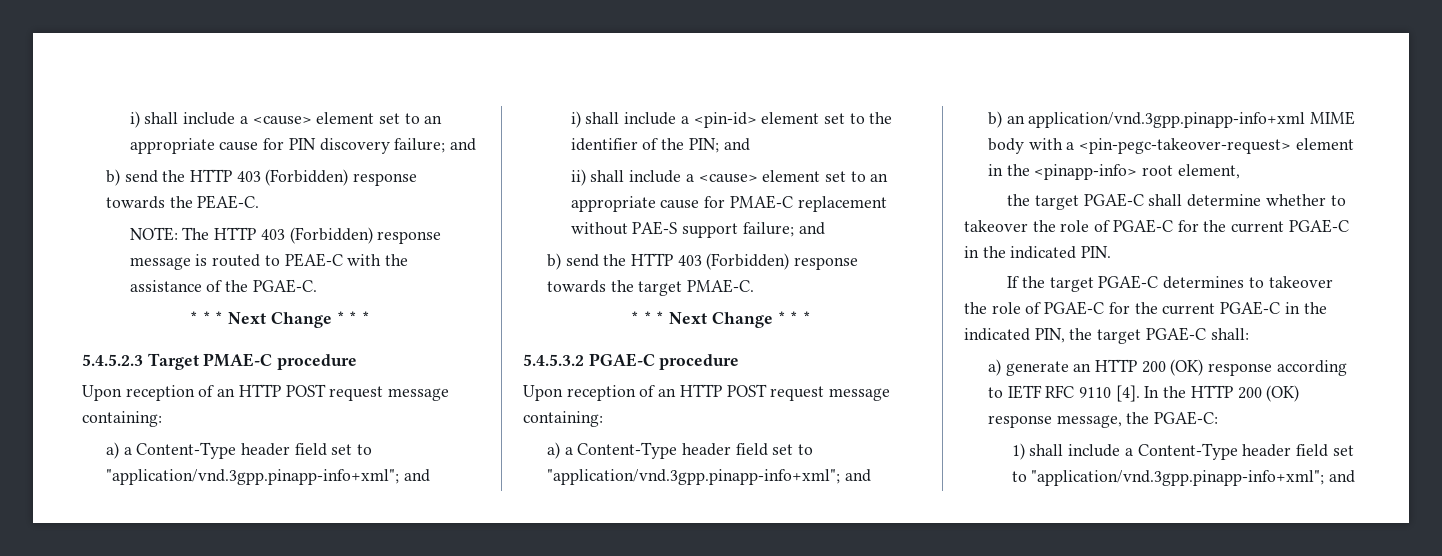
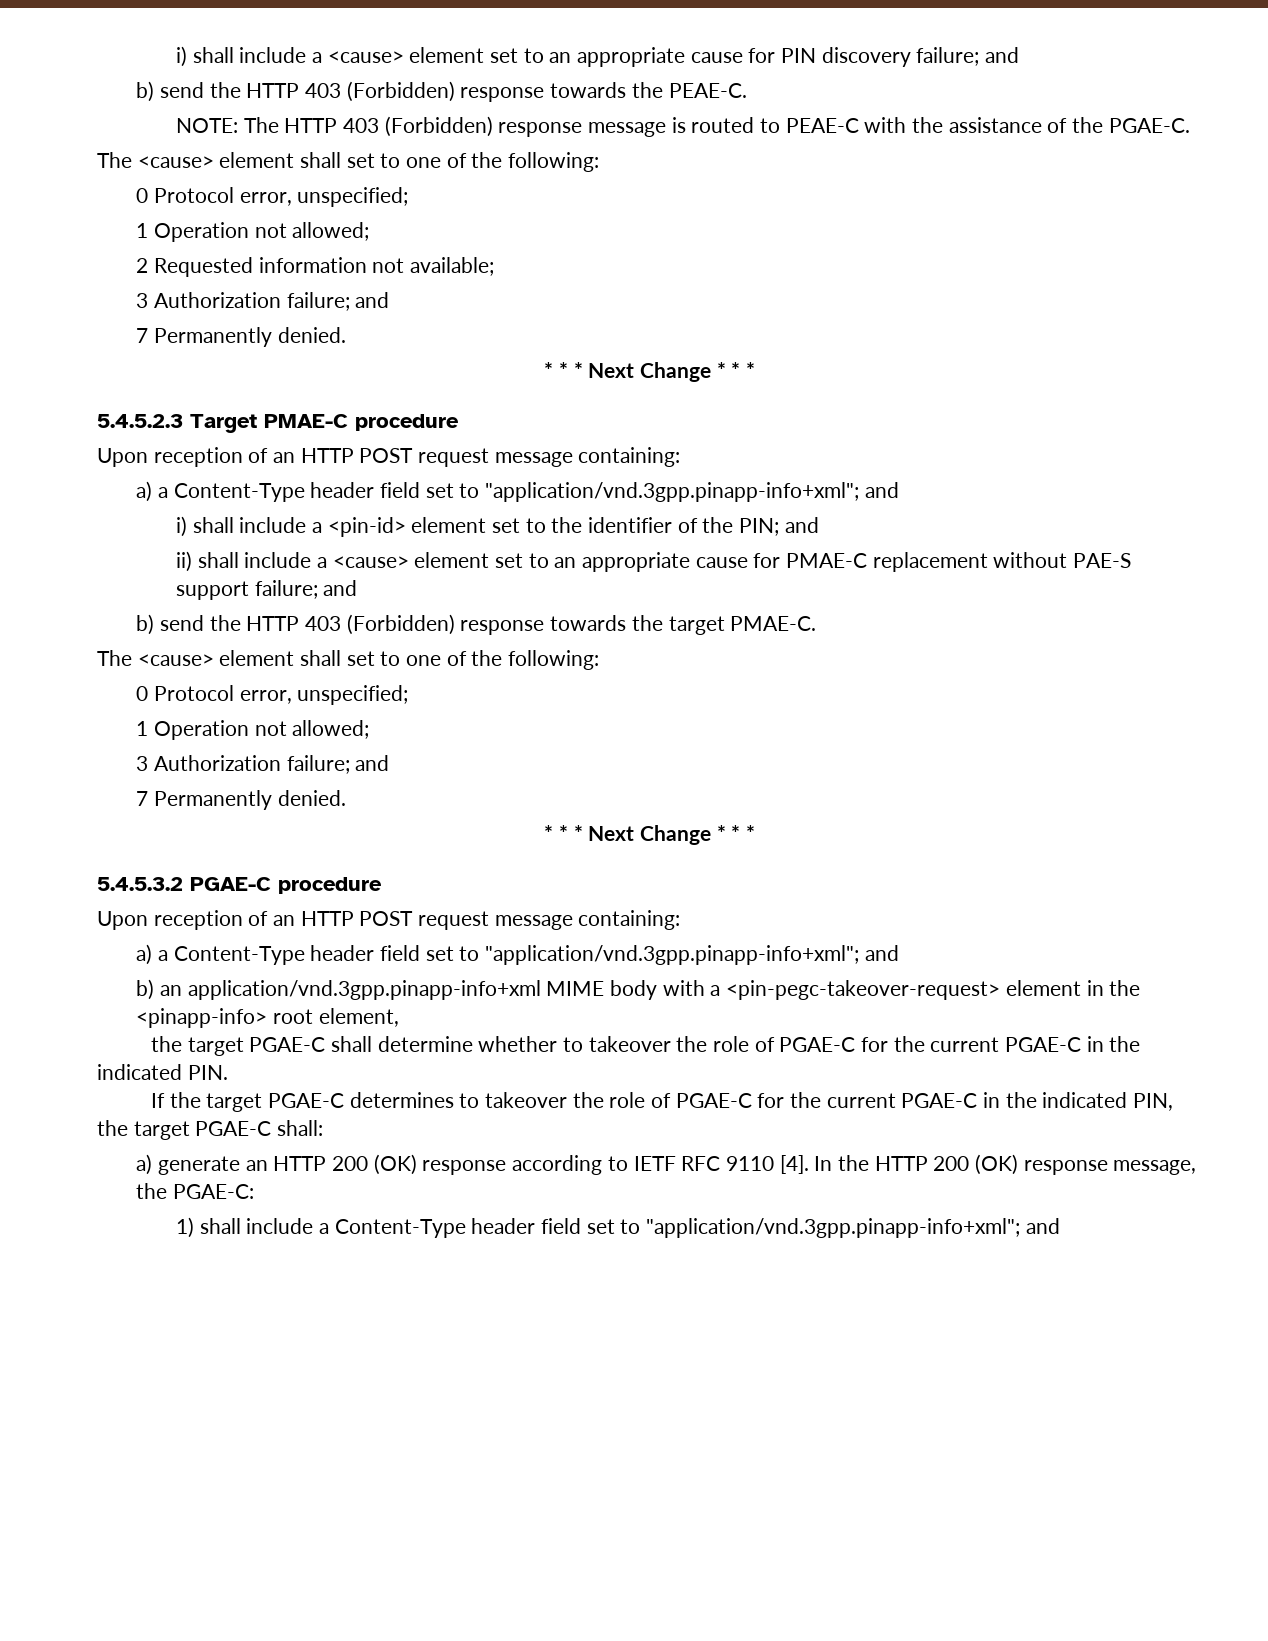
(317, 286) none -> [97,152,600,172] [136,187,409,207] [136,222,370,242] [136,257,495,277] [136,292,390,311] [136,327,346,347] // The <cause> element shall set to one of the following: // 0 Protocol error, unspecified; // 1 Operation not allowed; // 2 Requested information not available; // 3 Authorization failure; and // 7 Permanently denied.
(755, 286) none -> [97,650,600,670] [136,685,409,705] [136,720,370,740] [136,755,390,774] [136,790,346,810] // The <cause> element shall set to one of the following: // 0 Protocol error, unspecified; // 1 Operation not allowed; // 3 Authorization failure; and // 7 Permanently denied.

